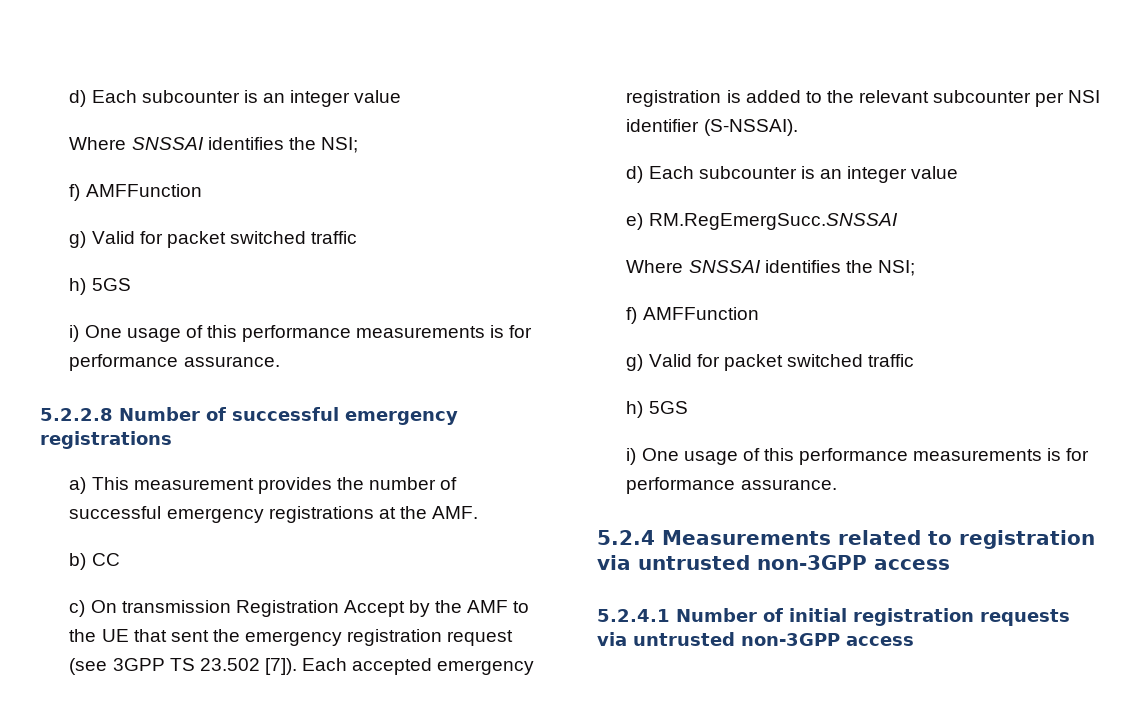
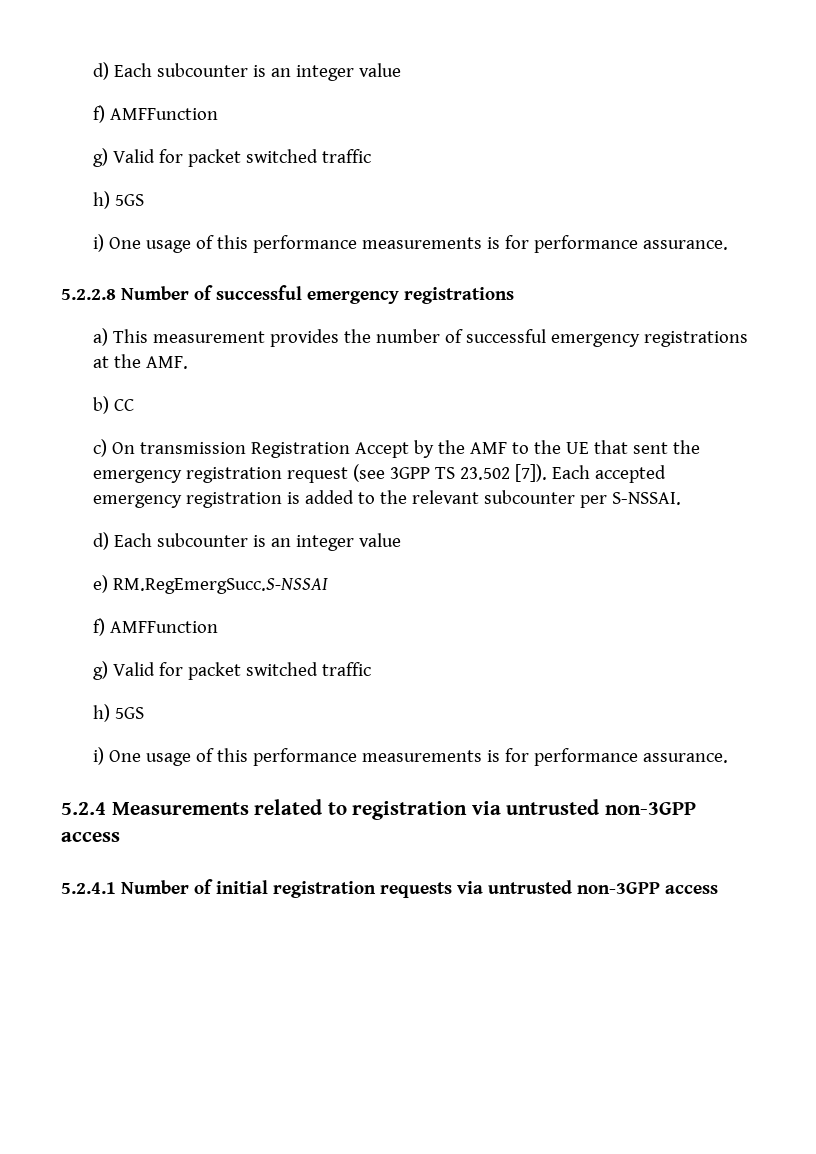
[69,90,402,107] [69,137,358,153] d) Each subcounter is an integer value // Where SNSSAI identifies the NSI; -> [93,62,402,81] d) Each subcounter is an integer value
[1068,90,1101,103] [626,119,798,136] NSI identifier (S-NSSAI). -> [612,492,682,505] S-NSSAI.
[648,213,898,230] [626,260,915,276] RM.RegEmergSucc.SNSSAI // Where SNSSAI identifies the NSI; -> [113,578,329,594] RM.RegEmergSucc.S-NSSAI

